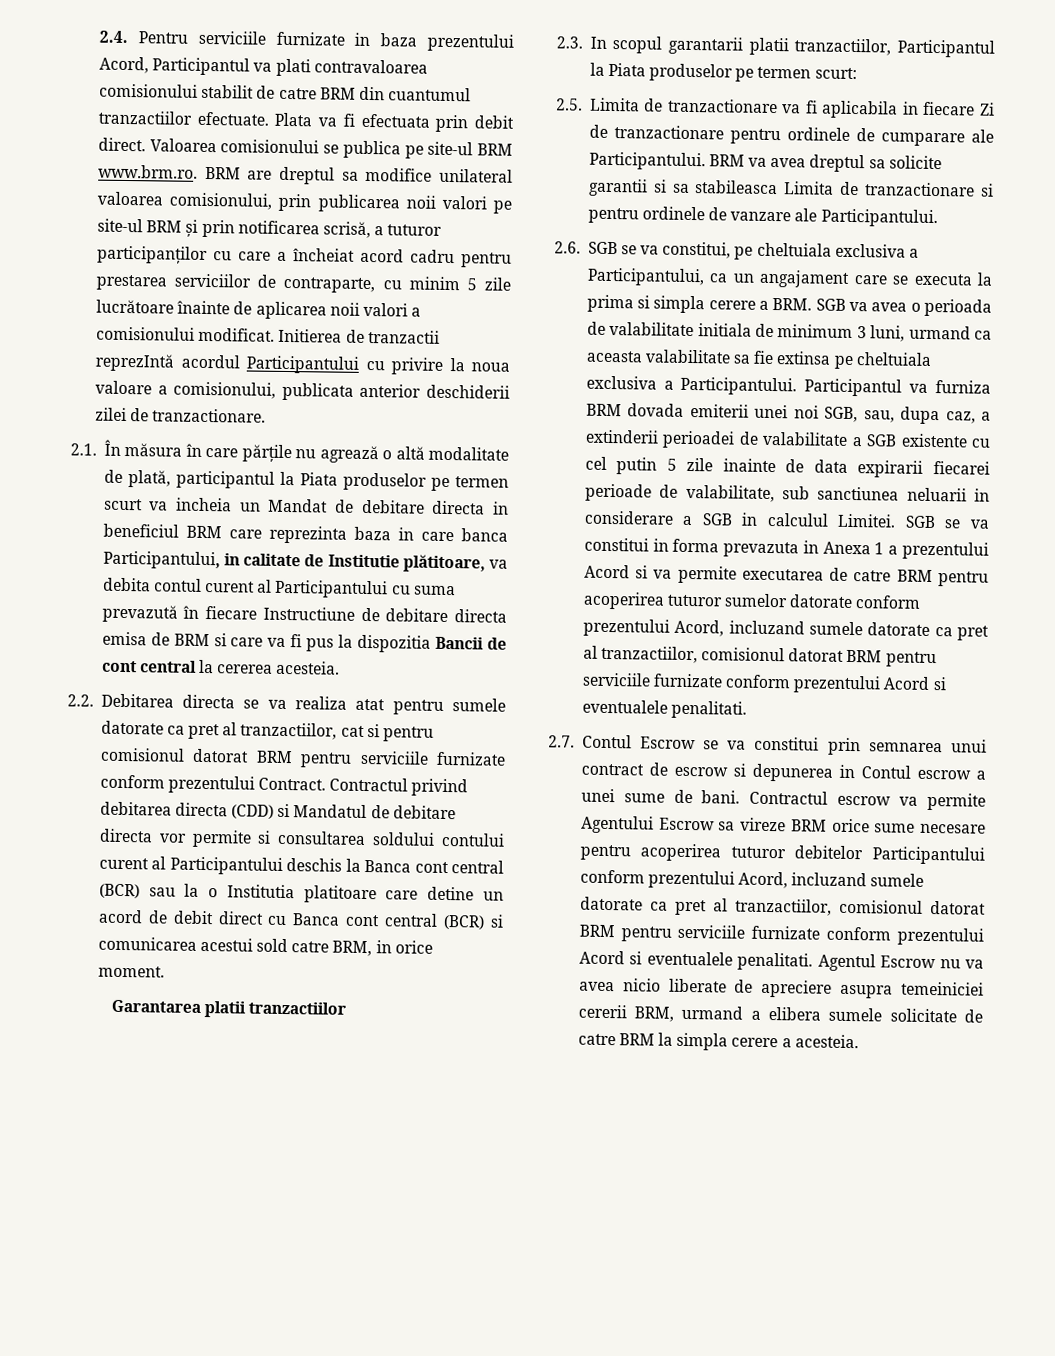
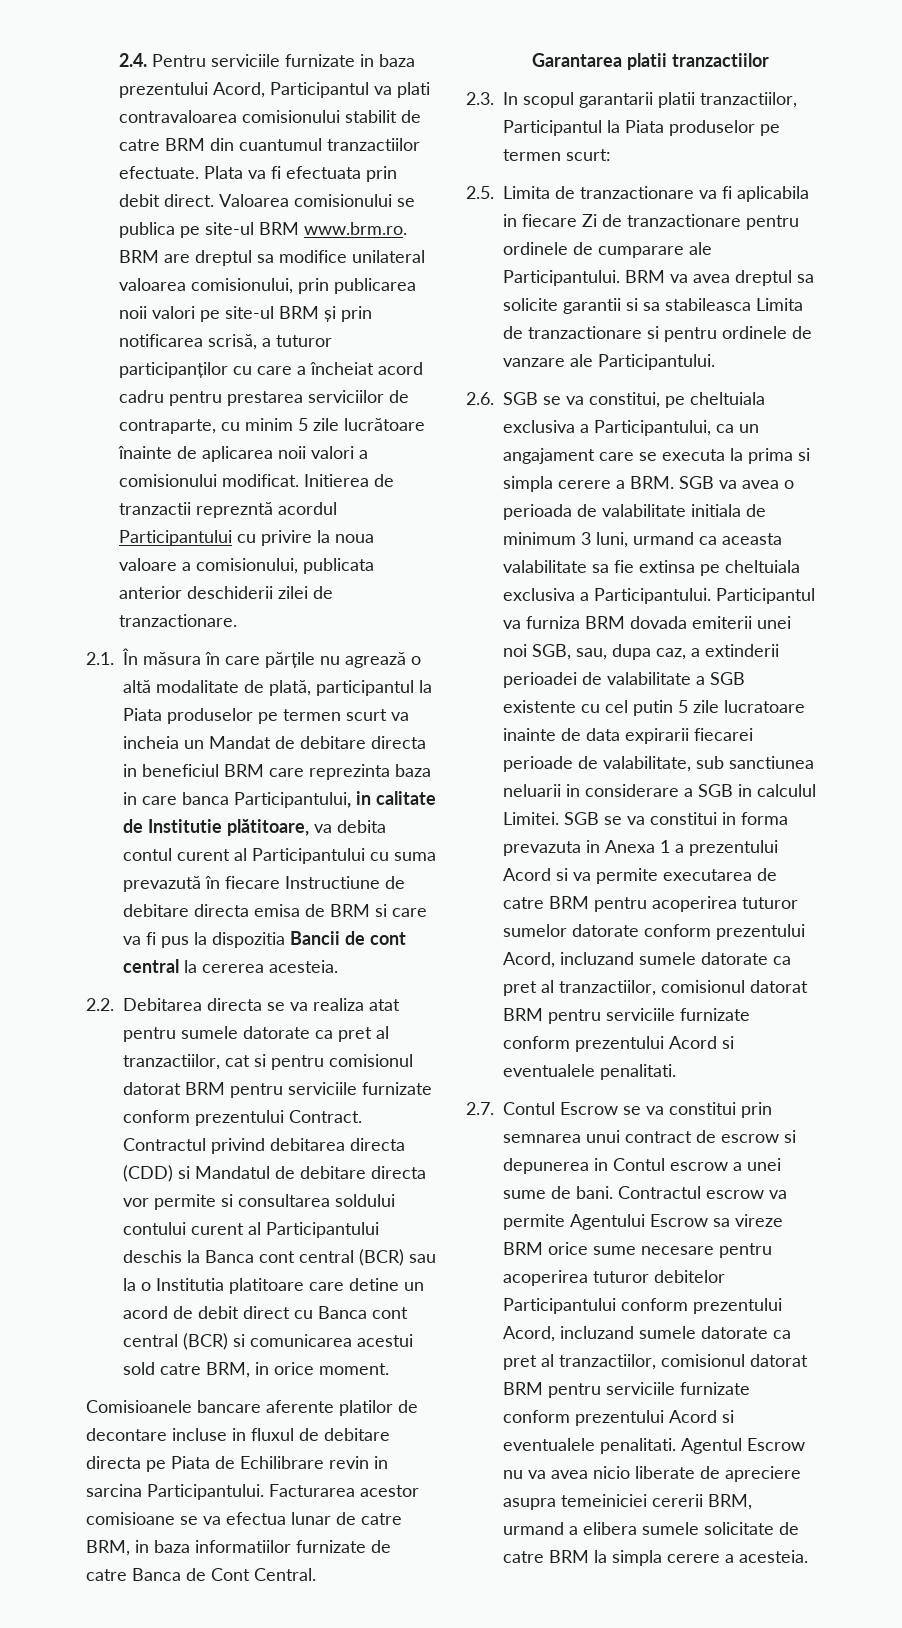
[95,353,175,372] reprezIntă -> [196,502,274,518] reprezntă
(165, 971) none -> [86,1400,418,1416] [86,1428,390,1441] [86,1456,388,1472] [86,1484,419,1500] [86,1512,402,1525] [86,1540,391,1556] [86,1568,316,1581] // Comisioanele bancare aferente platilor de decontare incluse in fluxul de debitare directa pe Piata de Echilibrare revin in sarcina Participantului. Facturarea acestor comisioane se va efectua lunar de catre BRM, in baza informatiilor furnizate de catre Banca de Cont Central.
(714, 464) none -> [724,700,805,713] lucratoare

